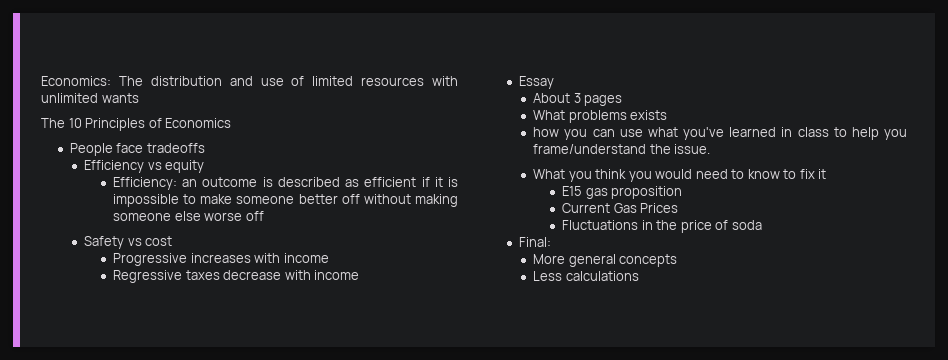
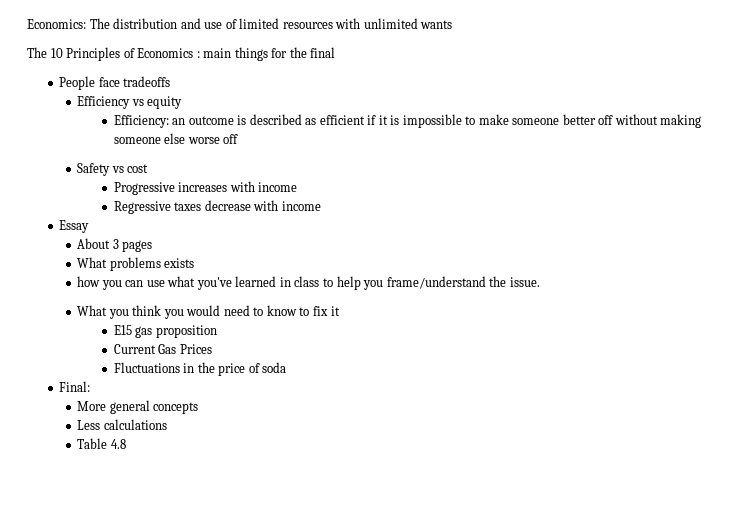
(232, 123) none -> [196,47,336,61] : main things for the final
(639, 276) none -> [77,438,126,449] // Table 4.8

